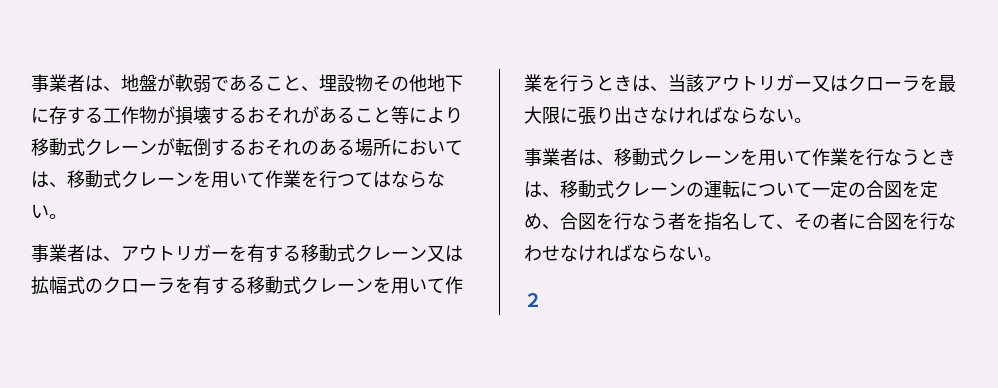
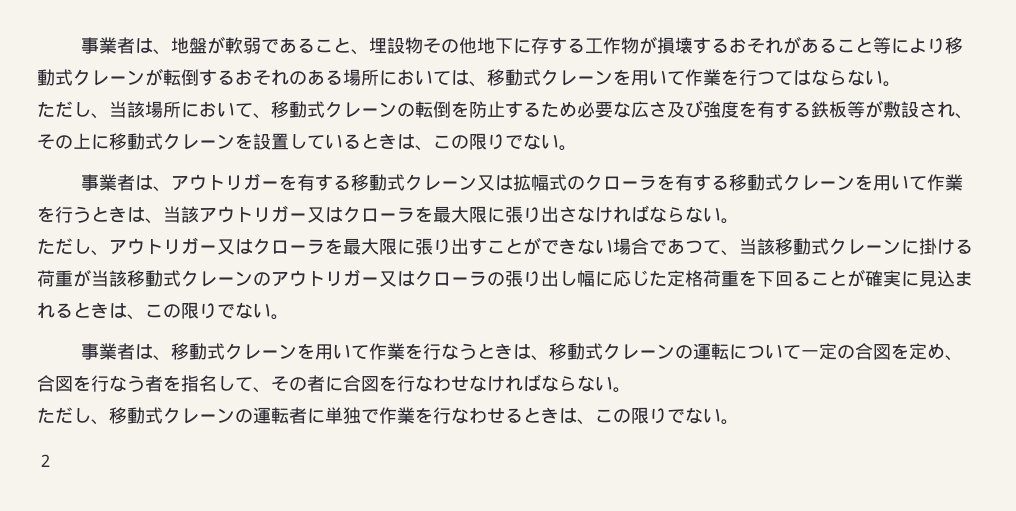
(67, 216) none -> [37,100,973,119] [37,133,577,151] // ただし、当該場所において、移動式クレーンの転倒を防止するため必要な広さ及び強度を有する鉄板等が敷設され、その上に移動式クレーンを設置しているときは、この限りでない。
(812, 120) none -> [37,237,973,256] [37,269,973,287] [37,302,289,320] // ただし、アウトリガー又はクローラを最大限に張り出すことができない場合であつて、当該移動式クレーンに掛ける荷重が当該移動式クレーンのアウトリガー又はクローラの張り出し幅に応じた定格荷重を下回ることが確実に見込まれるときは、この限りでない。
(722, 258) none -> [37,407,739,425] // ただし、移動式クレーンの運転者に単独で作業を行なわせるときは、この限りでない。

